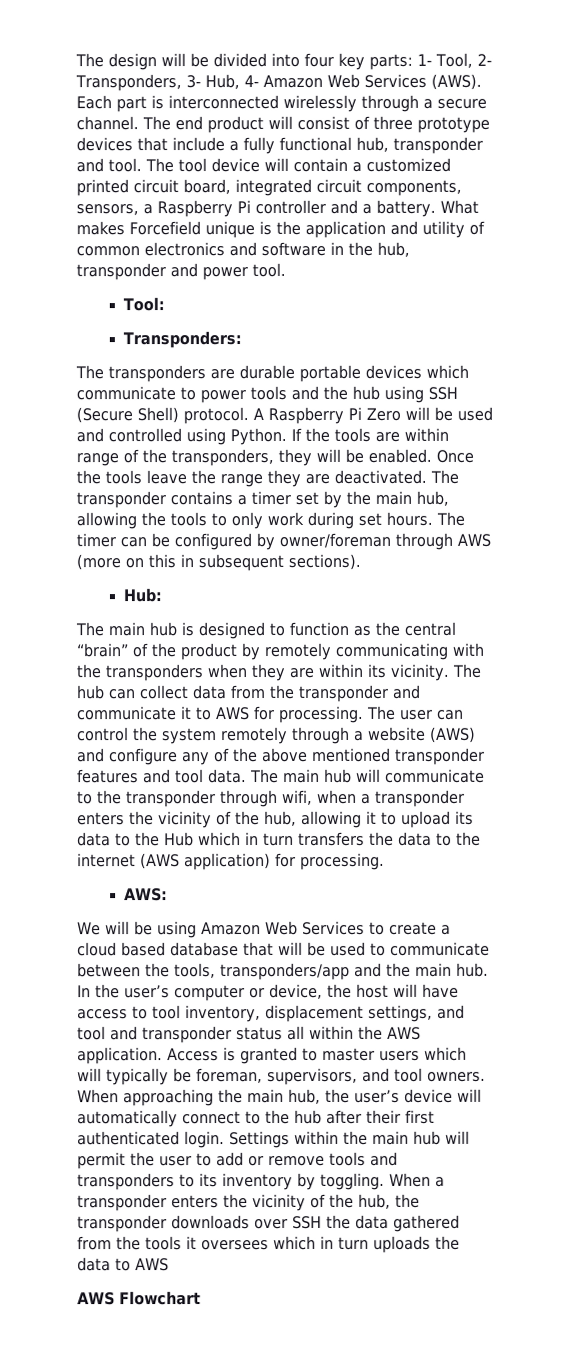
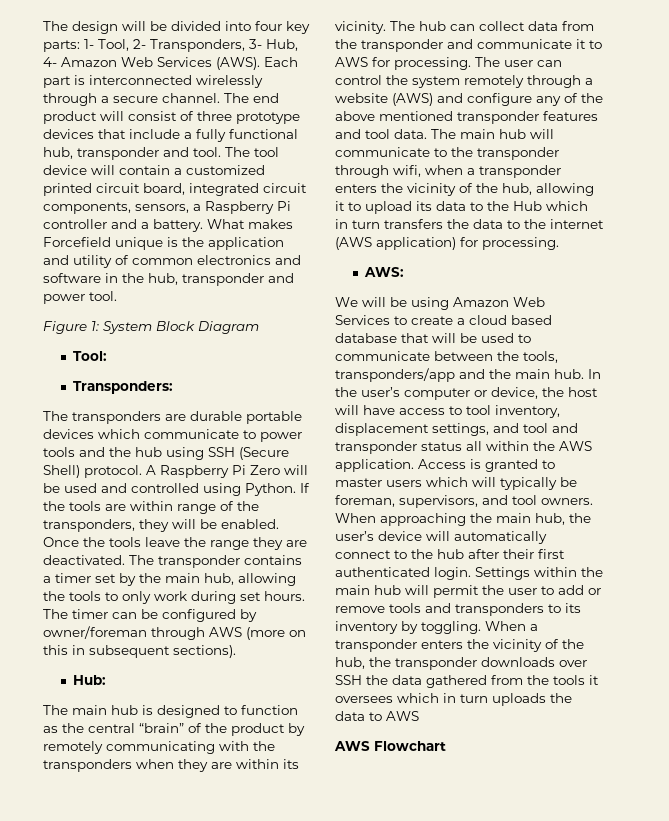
(286, 270) none -> [43,321,259,334] // Figure 1: System Block Diagram

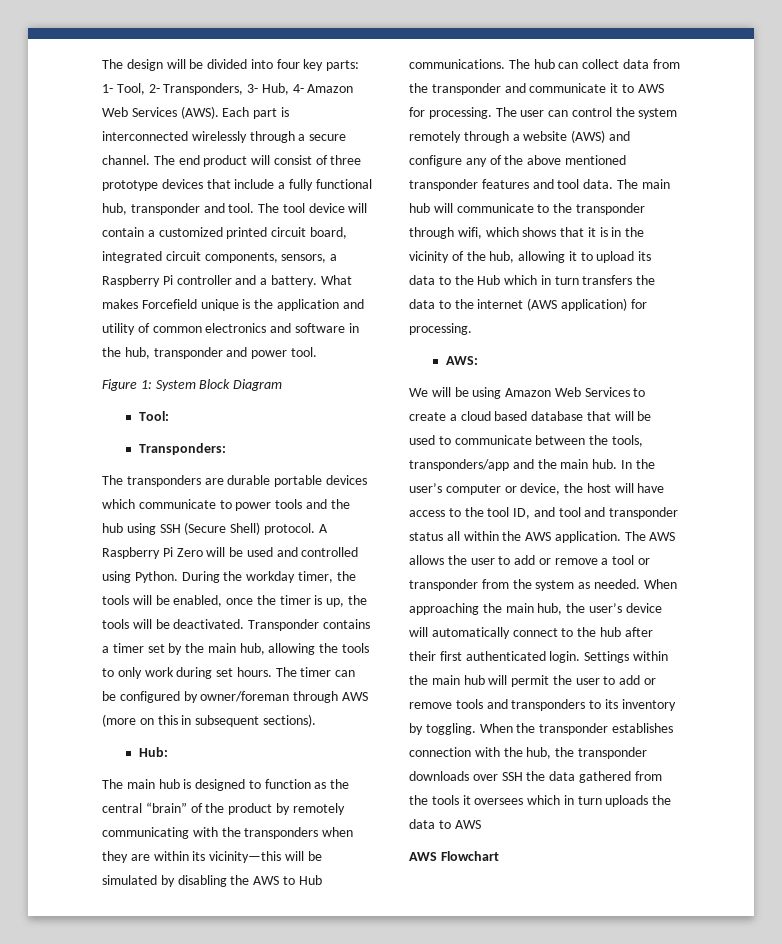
[300,483,310,493] [43,501,259,514] [43,519,279,532] [43,537,307,550] [43,555,240,568] If the tools are within range of the transponders, they will be enabled. Once the tools leave the range they are deactivated. The transponder -> [181,571,356,583] [102,595,368,607] [102,619,320,631] During the workday timer, the tools will be enabled, once the timer is up, the tools will be deactivated. Transponder
[335,21,386,34] vicinity. -> [209,851,322,863] [102,875,322,887] [409,59,505,69] vicinity—this will be simulated by disabling the AWS to Hub communications.
[425,165,561,178] [335,184,377,193] when a transponder enters -> [485,227,622,237] which shows that it is in
[466,405,560,418] [335,423,489,436] tool inventory, displacement settings, -> [464,507,531,519] the tool ID,
[418,459,555,472] [335,477,577,490] [335,495,593,508] Access is granted to master users which will typically be foreman, supervisors, and tool owners. -> [624,531,676,541] [409,555,651,565] [409,579,640,591] The AWS allows the user to add or remove a tool or transponder from the system as needed.
[530,624,538,631] [335,639,559,652] a transponder enters the vicinity of -> [516,723,673,735] [409,747,500,757] the transponder establishes connection with

